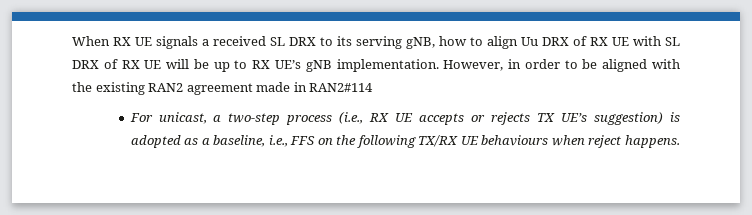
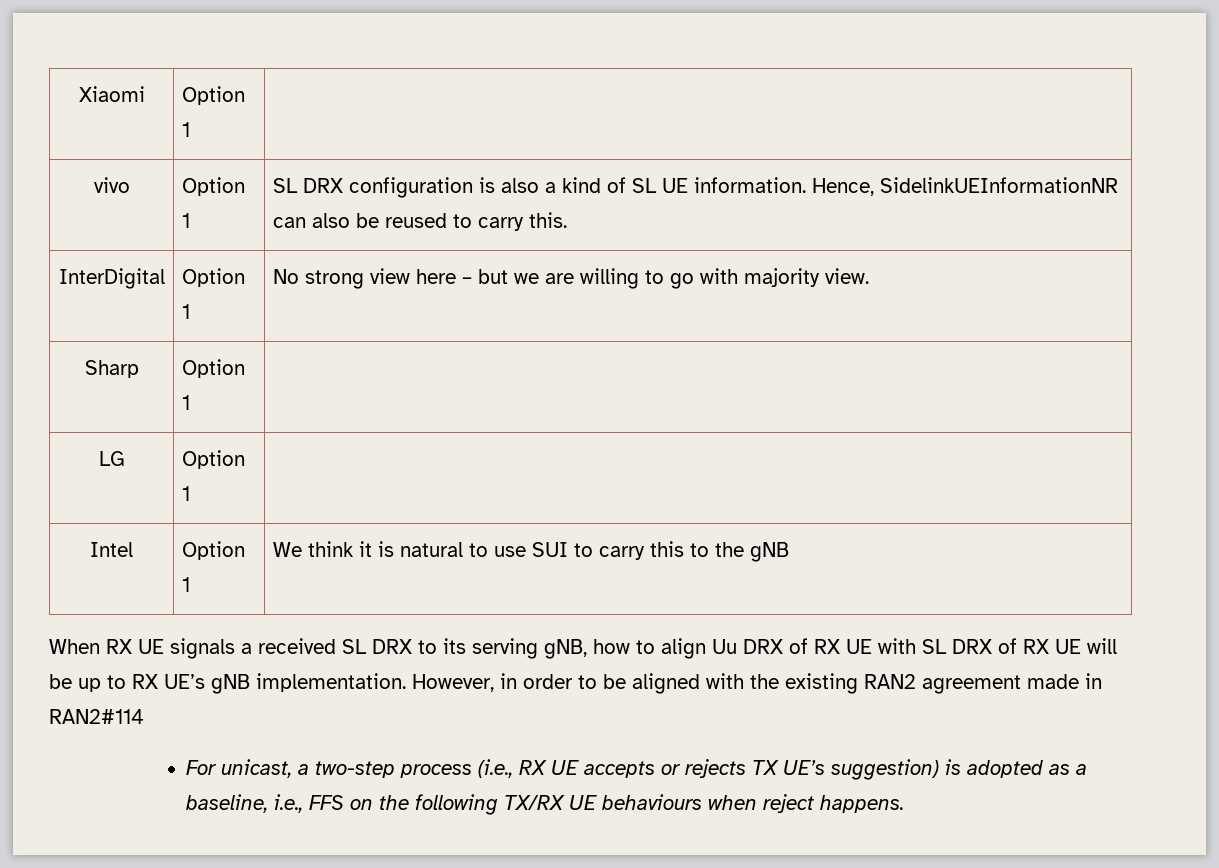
(72, 41) none -> [78,86,145,102] [181,86,245,105] [181,122,190,137] [93,177,130,193] [181,177,245,196] [181,213,190,228] [272,177,1118,198] [272,212,567,231] [58,268,165,289] [181,268,245,287] [181,304,190,319] [272,268,869,289] [84,360,139,378] [181,359,245,378] [181,395,190,410] [98,451,125,466] [181,450,245,469] [181,486,190,501] [90,542,133,557] [181,541,245,560] [181,577,190,592] [272,541,789,562] Xiaomi | Option 1 | // vivo | Option 1 | SL DRX configuration is also a kind of SL UE information. Hence, SidelinkUEInformationNR can also be reused to carry this. // InterDigital | Option 1 | No strong view here – but we are willing to go with majority view. // Sharp | Option 1 | // LG | Option 1 | // Intel | Option 1 | We think it is natural to use SUI to carry this to the gNB //

